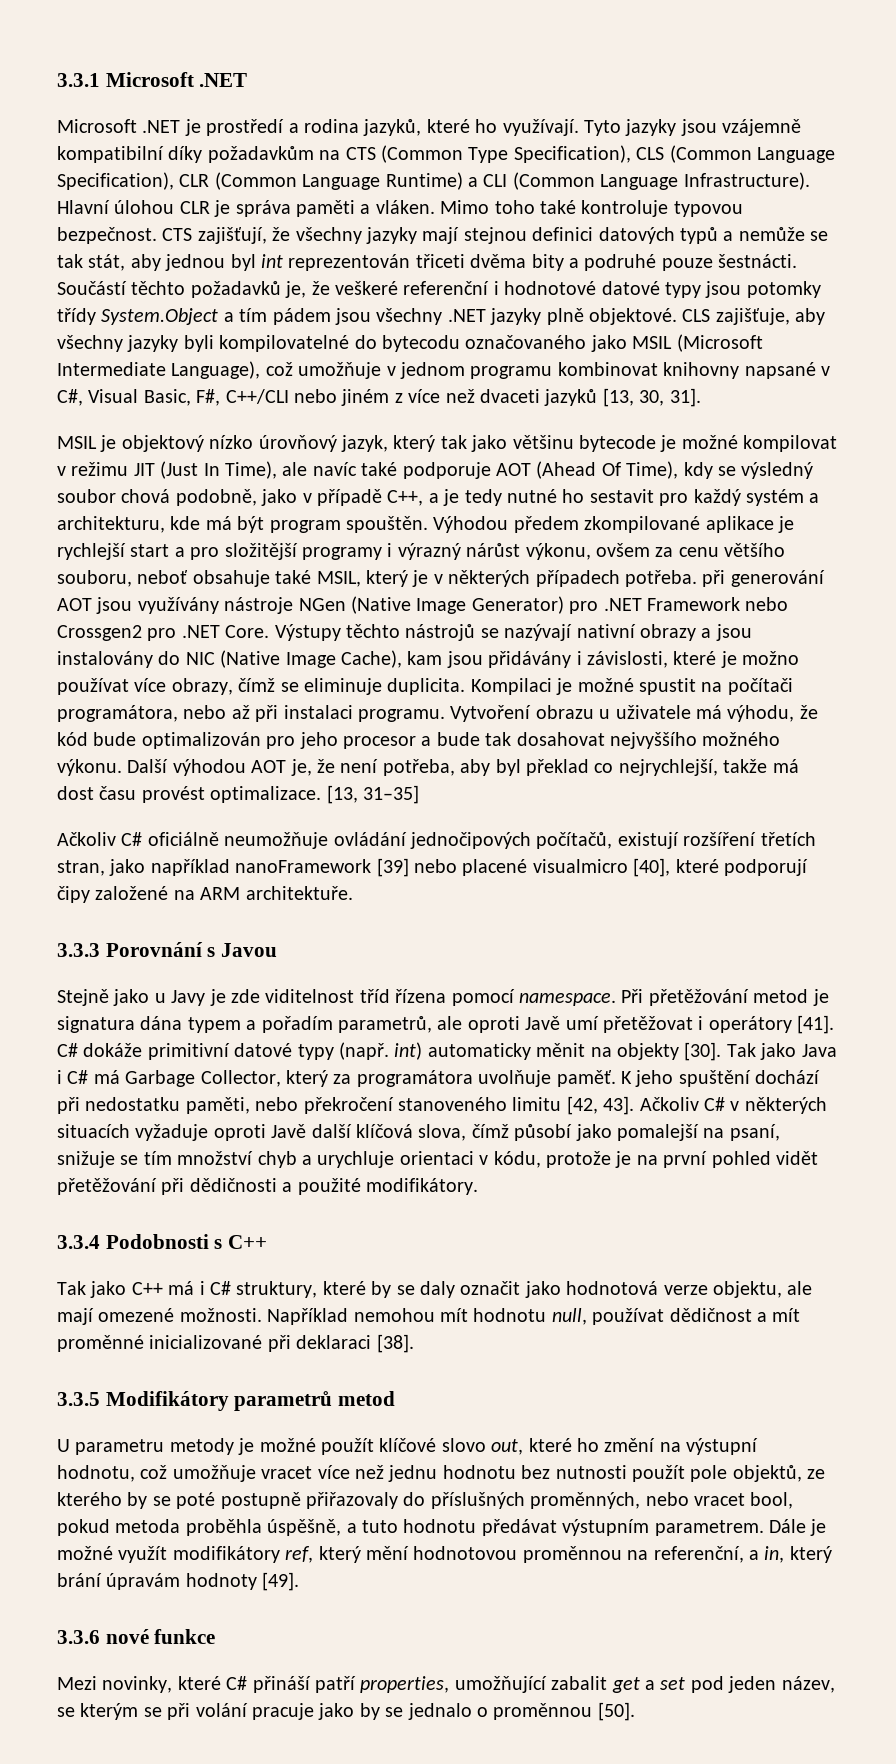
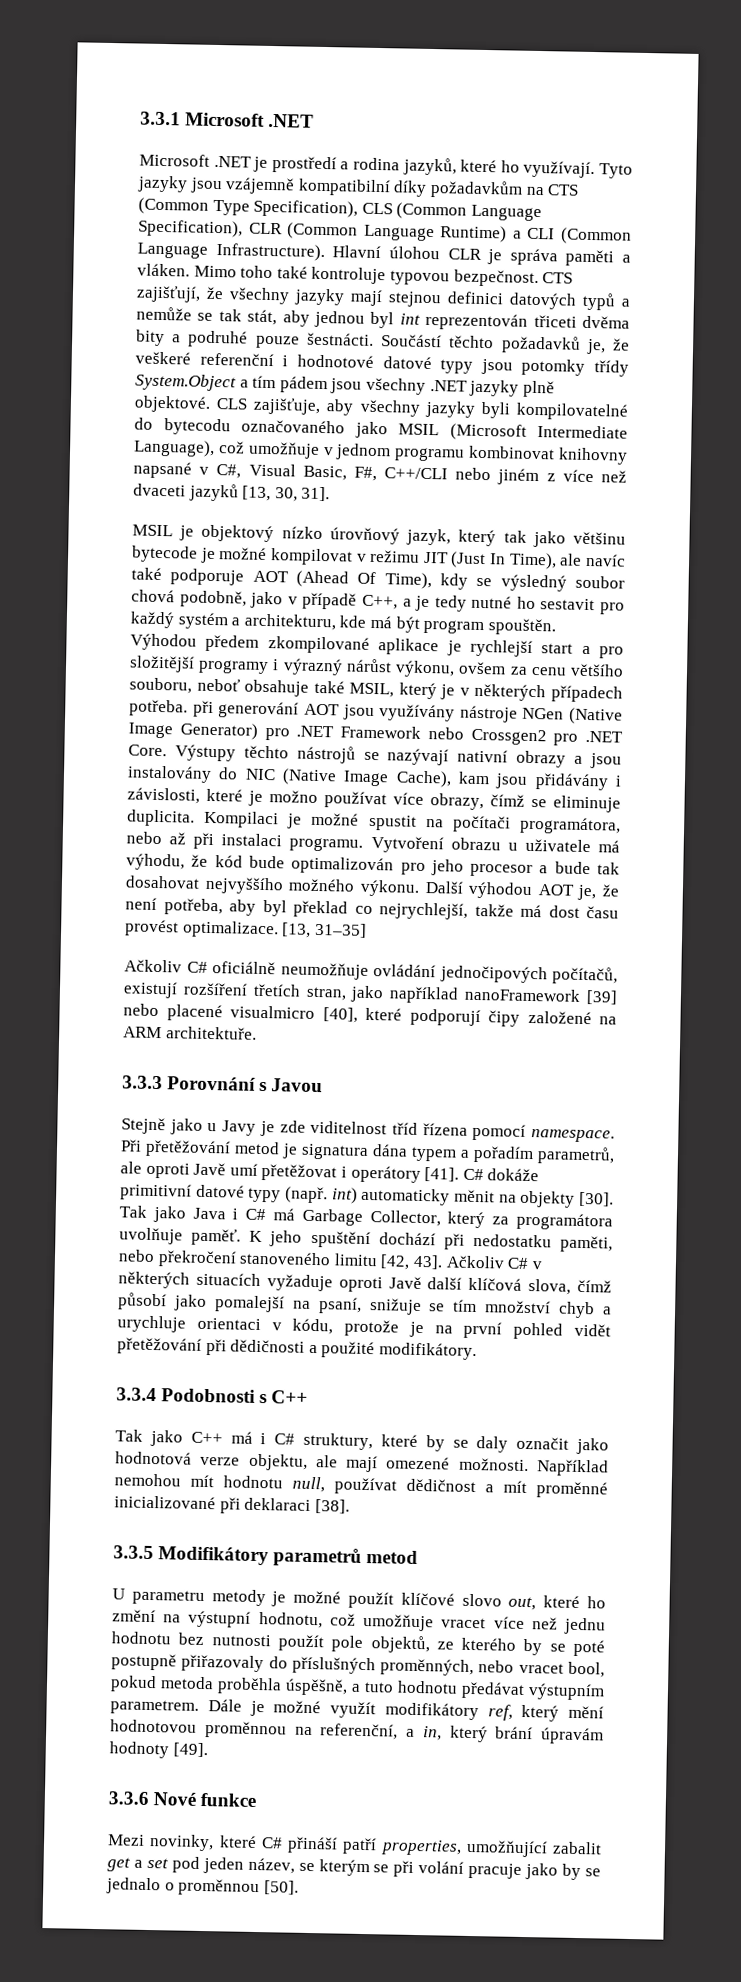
[105,1629,149,1644] nové -> [153,1792,197,1806] Nové

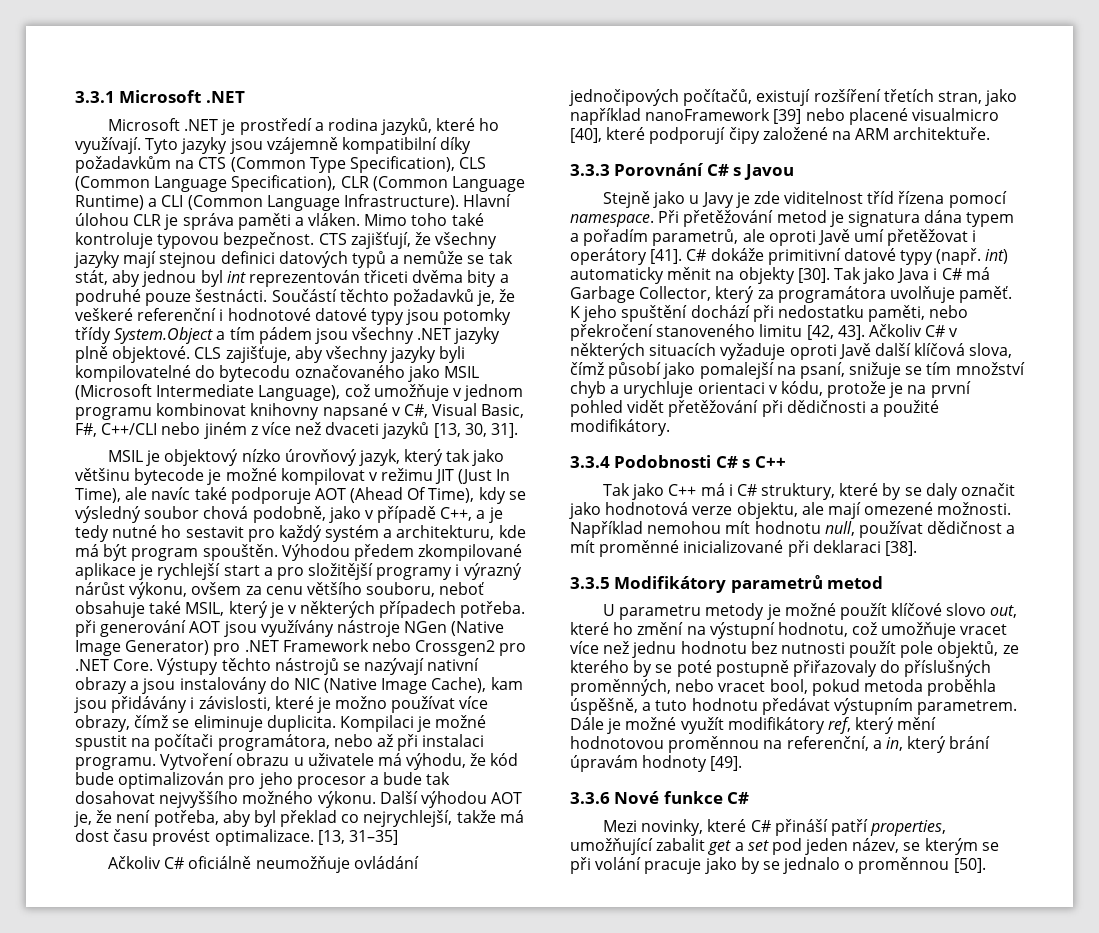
(257, 1083) none -> [706,164,729,176] C#
(256, 1395) none -> [715,456,738,468] C#
(257, 1800) none -> [727,792,750,804] C#

